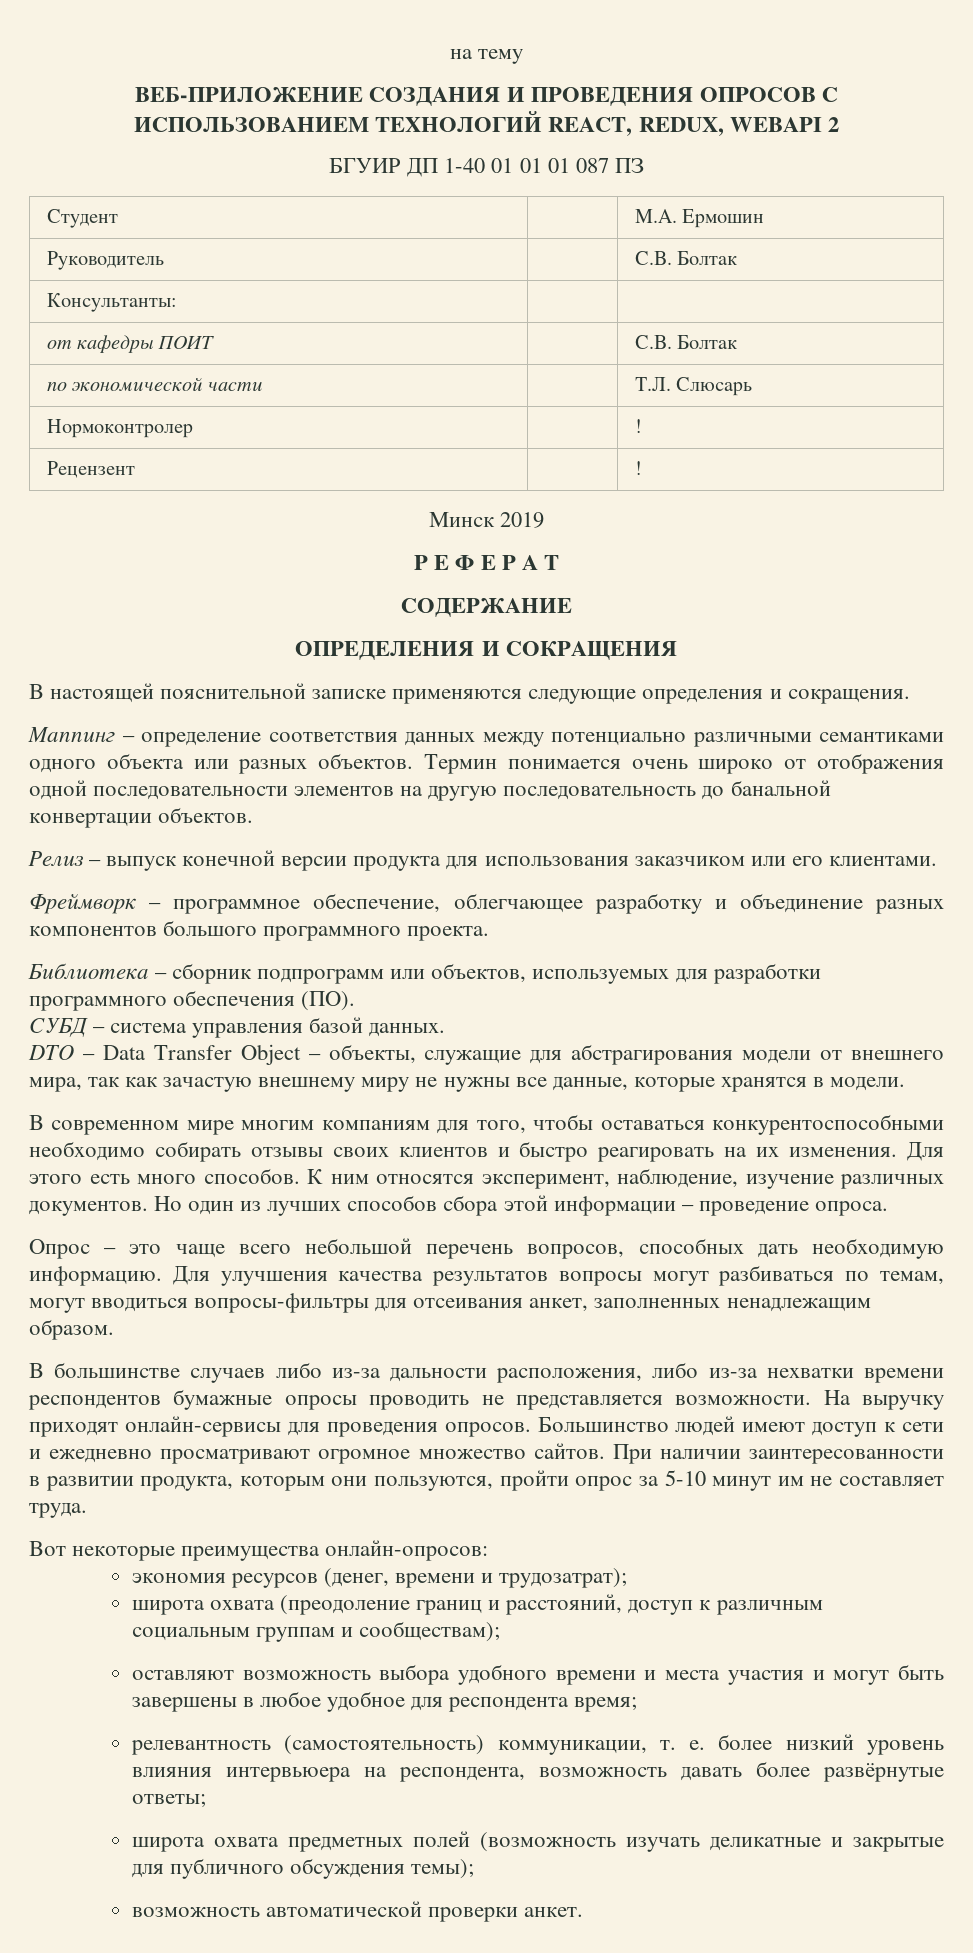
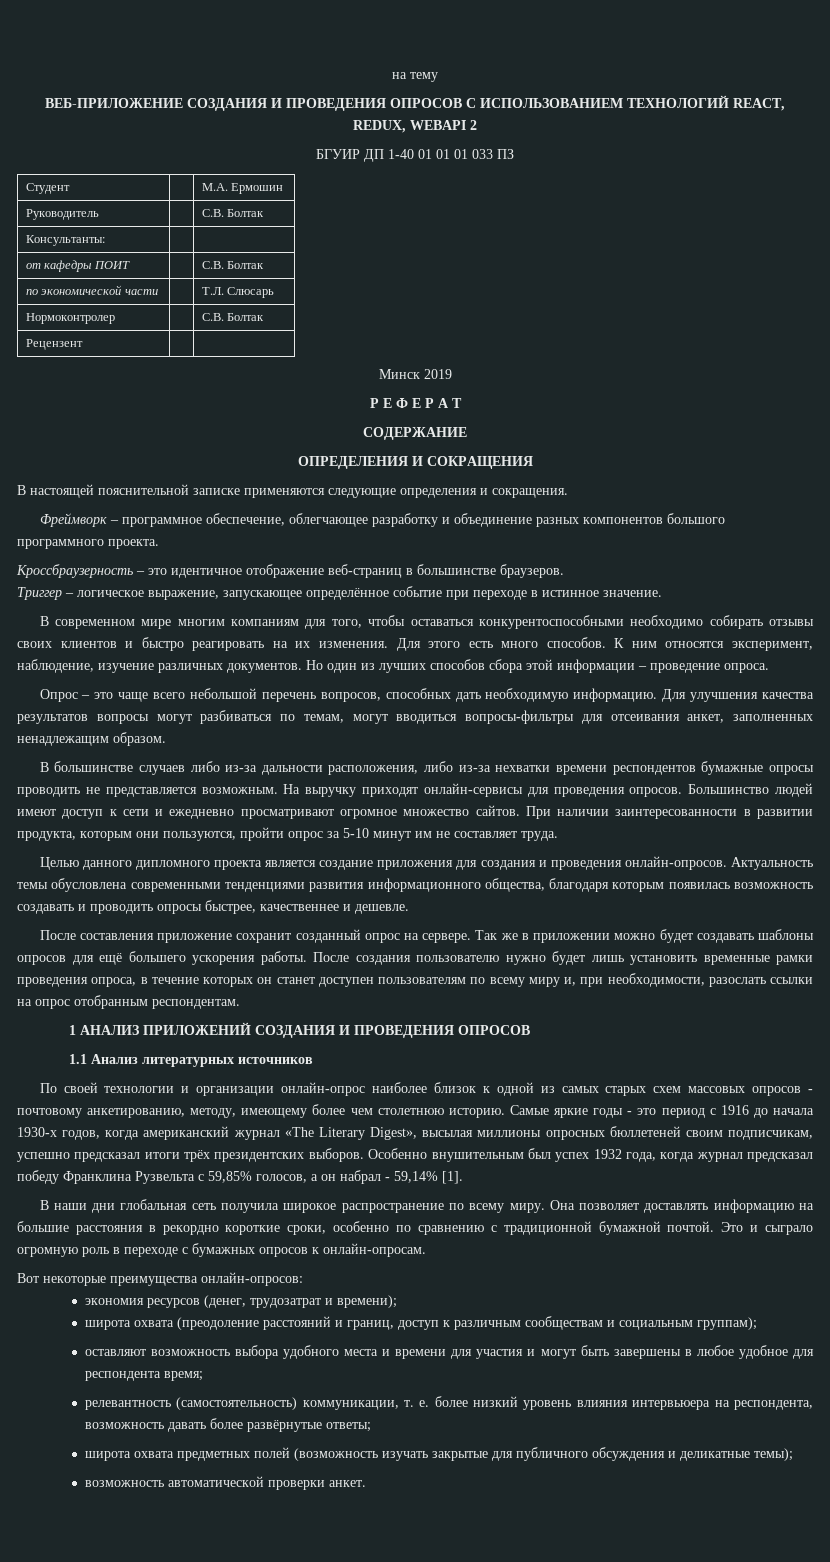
[575,158,609,173] 087 -> [472,149,493,159] 033
[634,419,642,433] ! -> [201,313,265,321] С.В. Болтак
[634,461,642,475] ! -> (83, 344) none
[28,727,944,747] [29,753,944,774] [29,780,831,801] [29,807,254,828] [28,850,937,871] // Маппинг – определение соответствия данных между потенциально различными семантиками одного объекта или разных объектов. Термин понимается очень широко от отображения одной последовательности элементов на другую последовательность до банальной конвертации объектов. // Релиз – выпуск конечной версии продукта для использования заказчиком или его клиентами. -> (568, 493) none
[28,963,821,984] [29,990,356,1011] [29,1017,446,1038] [28,1044,944,1065] [29,1077,905,1092] Библиотека – сборник подпрограмм или объектов, используемых для разработки программного обеспечения (ПО). // СУБД – система управления базой данных. // DTO – Data Transfer Object – объекты, служащие для абстрагирования модели от внешнего мира, так как зачастую внешнему миру не нужны все данные, которые хранятся в модели. -> [16,564,564,578] [17,586,662,600] Кроссбраузерность – это идентичное отображение веб-страниц в большинстве браузеров. // Триггер – логическое выражение, запускающее определённое событие при переходе в истинное значение.
[675,1395,812,1405] возможности. -> [201,787,278,794] возможным.
(87, 1510) none -> [39,856,814,870] [17,878,813,892] [17,900,409,914] [39,929,815,943] [17,951,813,965] [17,973,813,987] [17,995,240,1009] [69,1022,531,1038] [69,1054,314,1067] [39,1082,814,1096] [17,1104,815,1118] [17,1126,813,1140] [17,1148,814,1162] [17,1170,463,1184] [39,1199,814,1213] [17,1221,814,1235] [17,1243,426,1257] // Целью данного дипломного проекта является создание приложения для создания и проведения онлайн-опросов. Актуальность темы обусловлена современными тенденциями развития информационного общества, благодаря которым появилась возможность создавать и проводить опросы быстрее, качественнее и дешевле. // После составления приложение сохранит созданный опрос на сервере. Так же в приложении можно будет создавать шаблоны опросов для ещё большего ускорения работы. После создания пользователю нужно будет лишь установить временные рамки проведения опроса, в течение которых он станет доступен пользователям по всему миру и, при необходимости, разослать ссылки на опрос отобранным респондентам. // 1 АНАЛИЗ ПРИЛОЖЕНИЙ СОЗДАНИЯ И ПРОВЕДЕНИЯ ОПРОСОВ // 1.1 Анализ литературных источников // По своей технологии и организации онлайн-опрос наиболее близок к одной из самых старых схем массовых опросов - почтовому анкетированию, методу, имеющему более чем столетнюю историю. Самые яркие годы - это период с 1916 до начала 1930-х годов, когда американский журнал «The Literary Digest», высылая миллионы опросных бюллетеней своим подписчикам, успешно предсказал итоги трёх президентских выборов. Особенно внушительным был успех 1932 года, когда журнал предсказал победу Франклина Рузвельта с 59,85% голосов, а он набрал - 59,14% [1]. // В наши дни глобальная сеть получила широкое распространение по всему миру. Она позволяет доставлять информацию на большие расстояния в рекордно короткие сроки, особенно по сравнению с традиционной бумажной почтой. Это и сыграло огромную роль в переходе с бумажных опросов к онлайн-опросам.
[395,1568,628,1588] времени и трудозатрат); -> [249,1295,397,1308] трудозатрат и времени);
[416,1594,823,1615] [131,1621,501,1642] границ и расстояний, доступ к различным социальным группам и сообществам); -> [262,1316,757,1330] расстояний и границ, доступ к различным сообществам и социальным группам);
[555,1670,721,1685] времени и места -> [344,1349,473,1359] места и времени для
[709,1837,843,1851] деликатные и -> (428, 1456) none
(406, 1868) none -> [667,1451,750,1461] и деликатные

